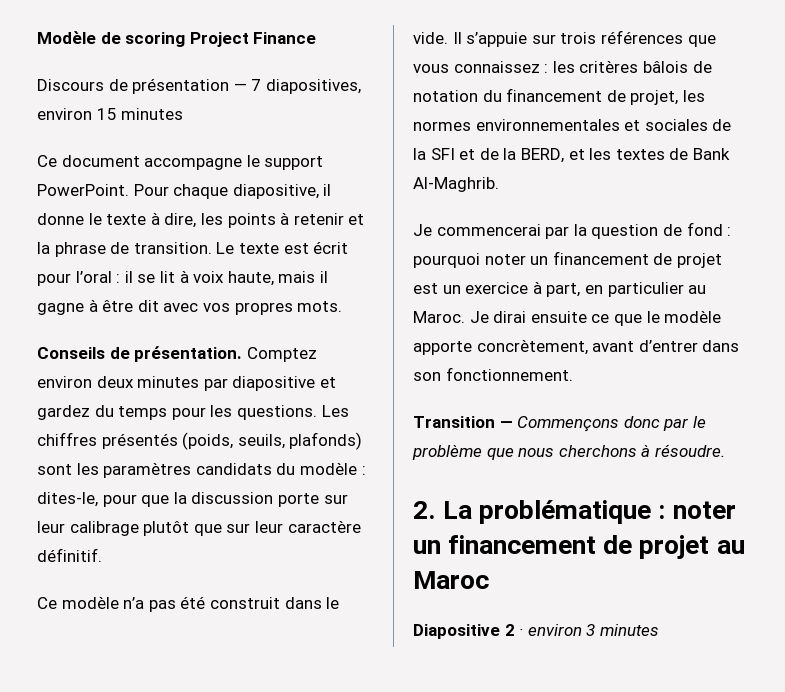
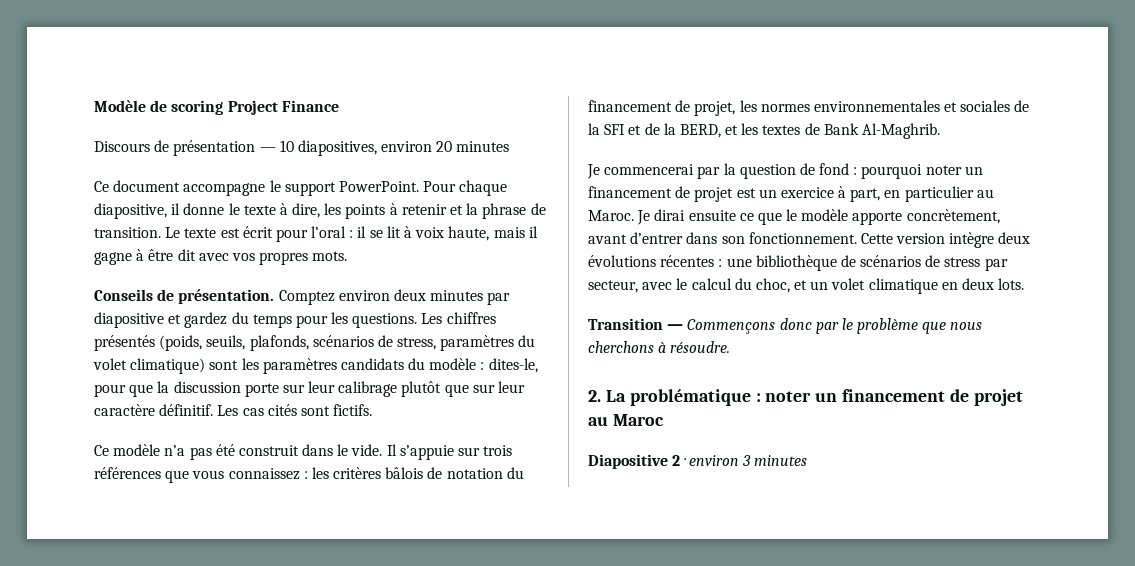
[251,79,262,91] 7 -> [279,140,294,152] 10
[96,108,117,120] 15 -> [436,141,453,152] 20
[289,432,363,450] plafonds) -> [249,335,536,351] [93,358,206,374] plafonds, scénarios de stress, paramètres du volet climatique)
(102, 555) none -> [217,404,373,416] Les cas cités sont fictifs.
(573, 374) none -> [860,232,1031,248] [588,255,1008,271] [588,278,1025,294] Cette version intègre deux évolutions récentes : une bibliothèque de scénarios de stress par secteur, avec le calcul du choc, et un volet climatique en deux lots.

